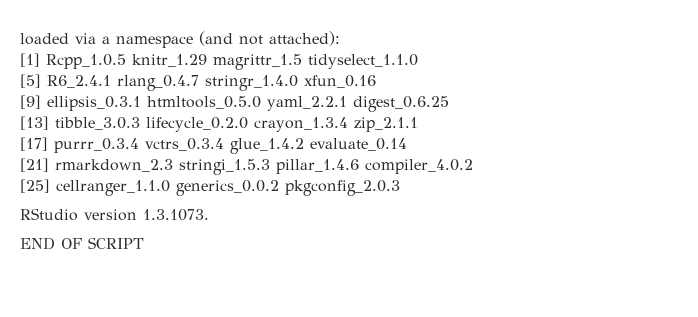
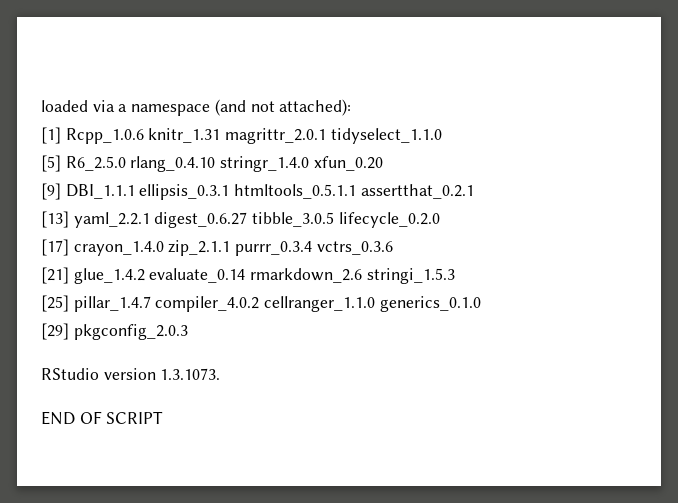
[46,54,302,70] Rcpp_1.0.5 knitr_1.29 magrittr_1.5 -> [65,128,327,144] Rcpp_1.0.6 knitr_1.31 magrittr_2.0.1
[47,75,376,91] [20,95,449,112] [20,116,140,130] R6_2.4.1 rlang_0.4.7 stringr_1.4.0 xfun_0.16 // [9] ellipsis_0.3.1 htmltools_0.5.0 yaml_2.2.1 digest_0.6.25 // [13] tibble_3.0.3 -> [65,156,383,172] [41,183,474,200] [41,211,335,228] R6_2.5.0 rlang_0.4.10 stringr_1.4.0 xfun_0.20 // [9] DBI_1.1.1 ellipsis_0.3.1 htmltools_0.5.1.1 assertthat_0.2.1 // [13] yaml_2.2.1 digest_0.6.27 tibble_3.0.5
[254,117,418,132] crayon_1.3.4 zip_2.1.1 -> (440, 220) none
[54,138,224,153] purrr_0.3.4 vctrs_0.3.4 -> [73,240,393,256] [41,267,69,284] crayon_1.4.0 zip_2.1.1 purrr_0.3.4 vctrs_0.3.6 // [21]
[20,158,173,172] // [21] rmarkdown_2.3 -> [250,268,363,283] rmarkdown_2.6
[276,159,473,174] pillar_1.4.6 compiler_4.0.2 -> (455, 276) none
[56,180,279,196] cellranger_1.1.0 generics_0.0.2 -> [73,296,481,312] [41,323,69,340] pillar_1.4.7 compiler_4.0.2 cellranger_1.1.0 generics_0.1.0 // [29]

